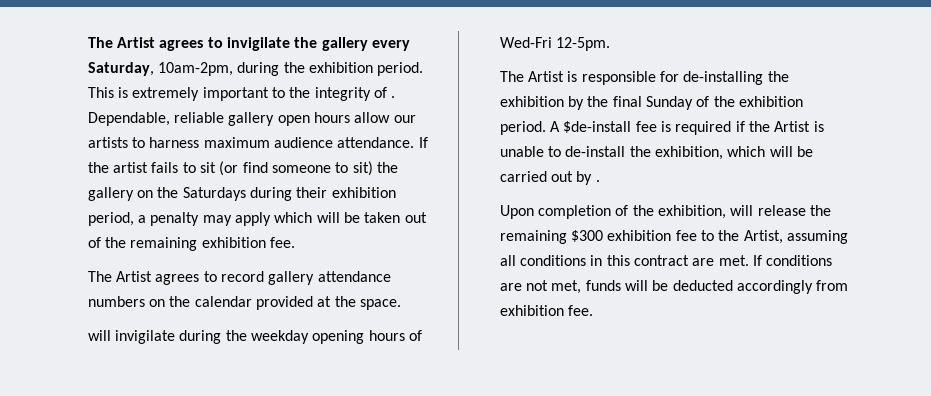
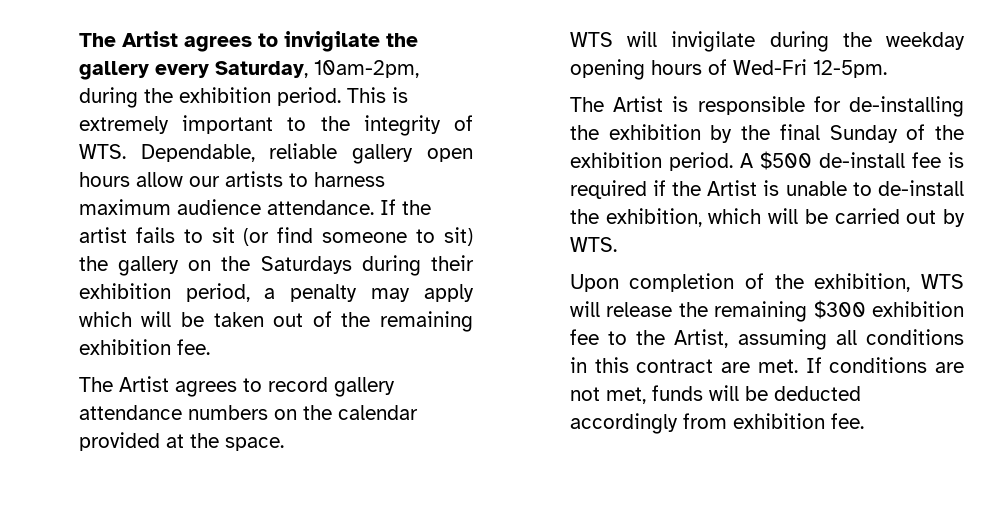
[391,96,396,98] . -> [78,144,126,159] WTS.
(401, 304) none -> [569,32,613,47] WTS
[563,121,632,133] $de-install -> [759,151,905,170] $500 de-install
[595,180,600,182] . -> [569,237,617,252] WTS.
(726, 212) none -> [921,274,964,289] WTS

